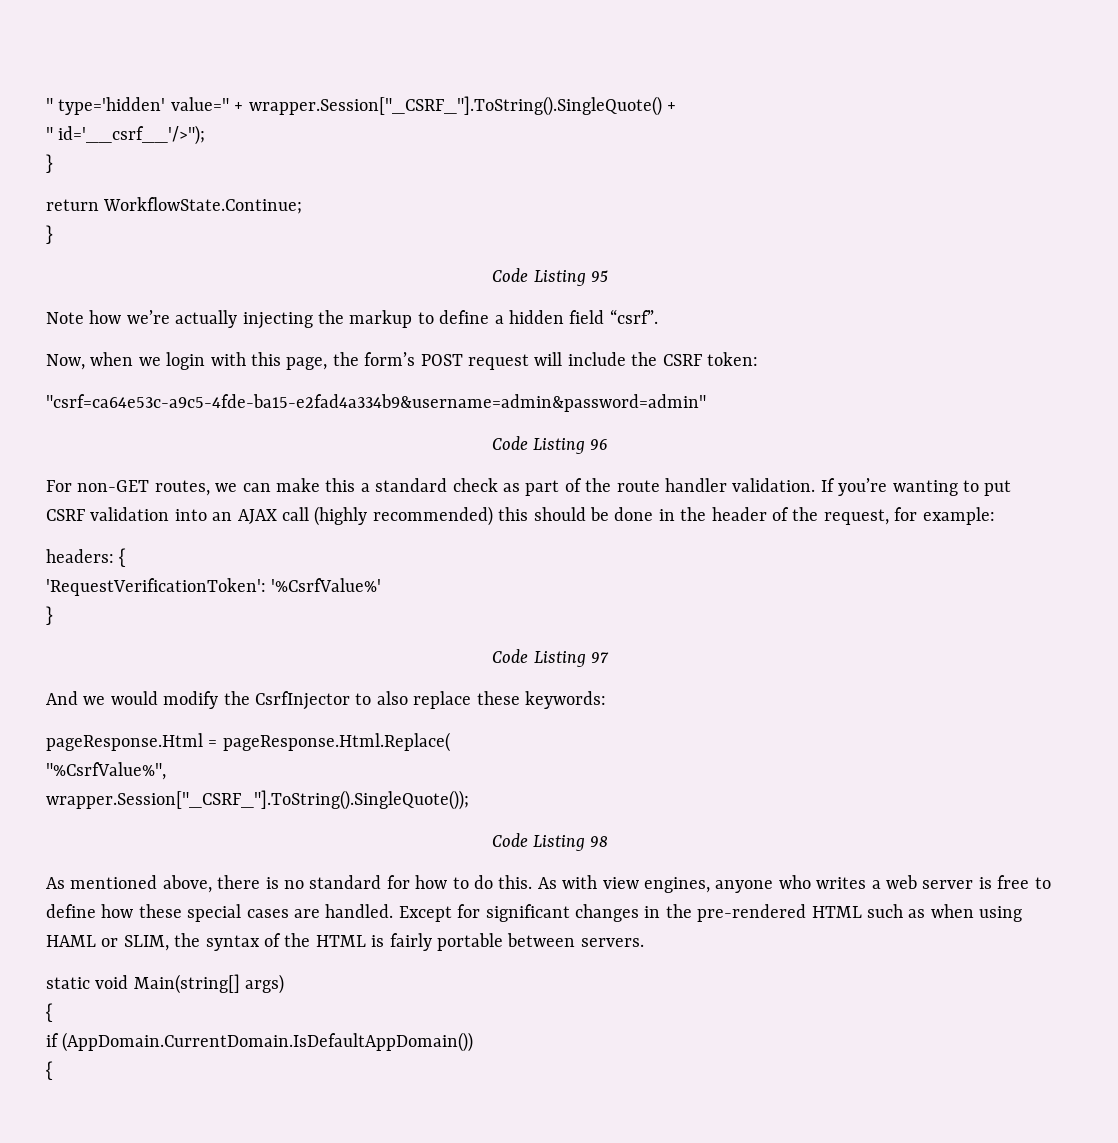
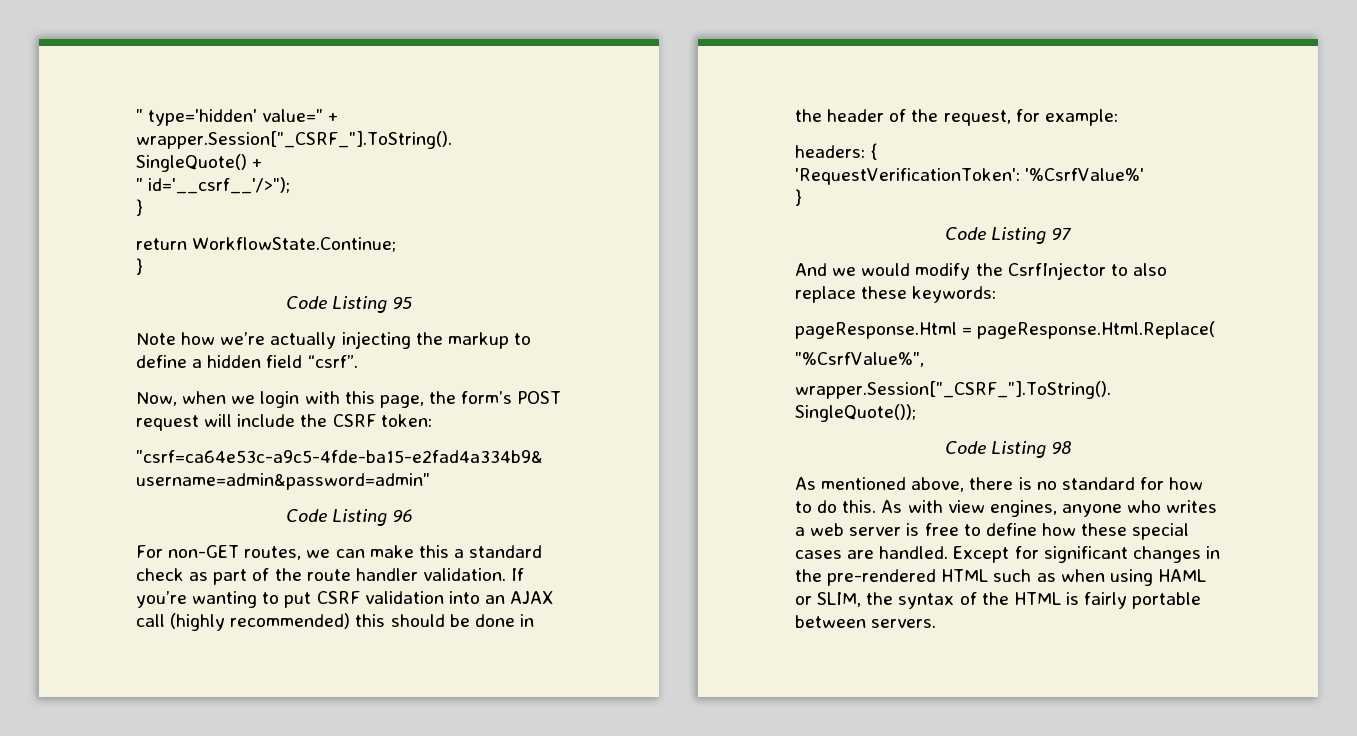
[46,974,285,994] [46,1003,53,1022] [46,1032,474,1052] [46,1061,53,1080] // static void Main(string[] args) // { // if (AppDomain.CurrentDomain.IsDefaultAppDomain()) // { -> (937, 623) none

